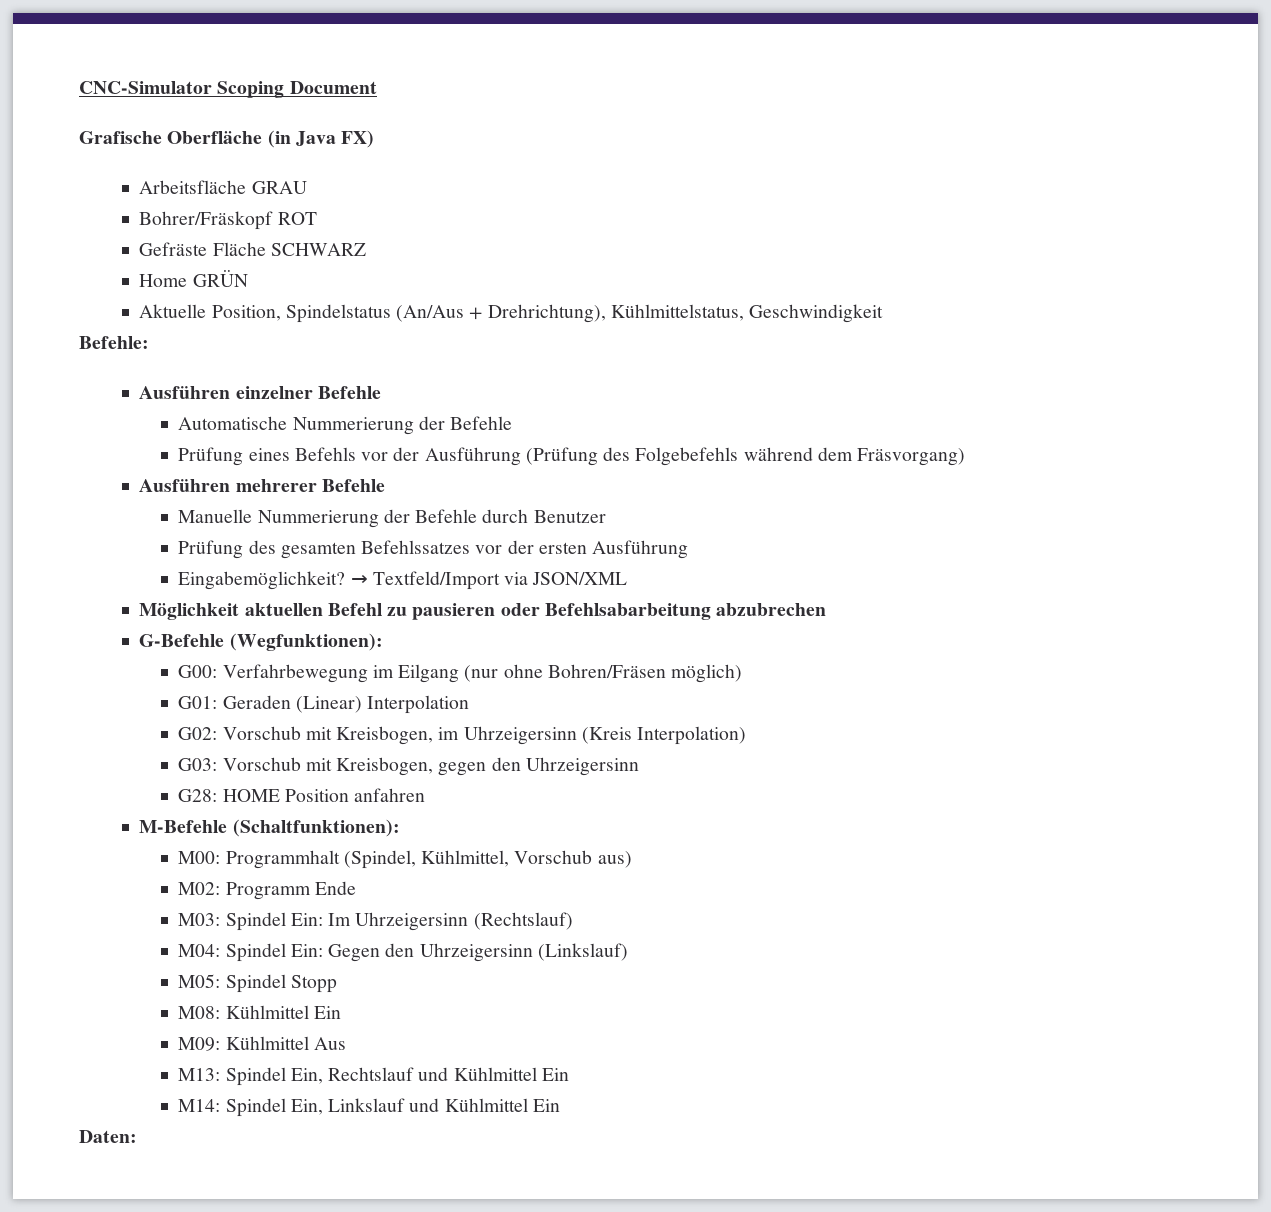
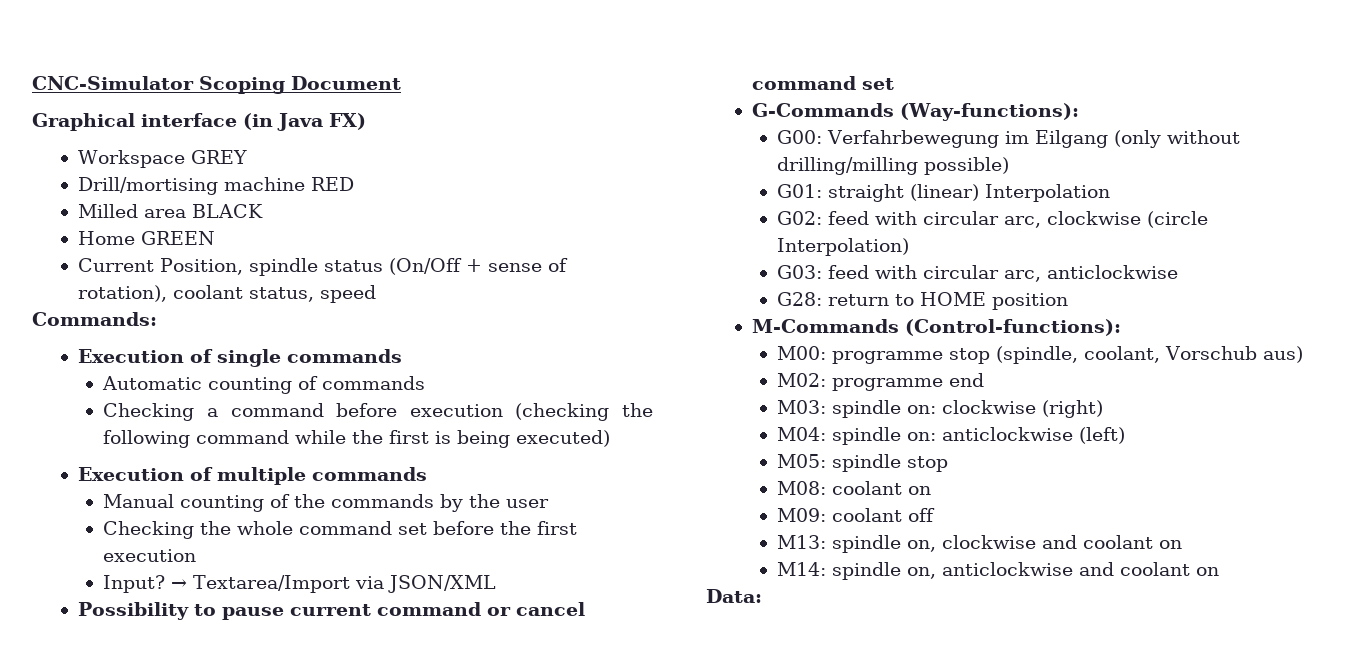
[79,131,263,144] Grafische Oberfläche -> [32,113,237,131] Graphical interface
[139,180,307,194] [139,211,317,230] [139,242,366,256] [139,270,248,287] [139,304,884,323] [79,336,149,349] [139,386,381,399] [178,416,513,435] [178,447,966,466] [139,479,385,492] [178,509,606,528] [178,540,689,559] [178,571,628,590] [139,603,827,620] [139,633,383,651] Arbeitsfläche GRAU // Bohrer/Fräskopf ROT // Gefräste Fläche SCHWARZ // Home GRÜN // Aktuelle Position, Spindelstatus (An/Aus + Drehrichtung), Kühlmittelstatus, Geschwindigkeit // Befehle: // Ausführen einzelner Befehle // Automatische Nummerierung der Befehle // Prüfung eines Befehls vor der Ausführung (Prüfung des Folgebefehls während dem Fräsvorgang) // Ausführen mehrerer Befehle // Manuelle Nummerierung der Befehle durch Benutzer // Prüfung des gesamten Befehlssatzes vor der ersten Ausführung // Eingabemöglichkeit? → Textfeld/Import via JSON/XML // Möglichkeit aktuellen Befehl zu pausieren oder Befehlsabarbeitung abzubrechen // G-Befehle (Wegfunktionen): -> [78,150,248,168] [78,177,355,195] [78,204,264,218] [78,231,216,245] [78,258,569,276] [78,285,377,303] [32,312,157,326] [78,349,403,367] [102,376,426,394] [103,403,653,421] [103,430,611,448] [78,467,428,485] [103,494,550,512] [103,521,578,539] [103,549,197,562] [103,575,497,593] [78,602,586,620] [752,76,895,90] [752,103,1080,121] Workspace GREY // Drill/mortising machine RED // Milled area BLACK // Home GREEN // Current Position, spindle status (On/Off + sense of rotation), coolant status, speed // Commands: // Execution of single commands // Automatic counting of commands // Checking a command before execution (checking the following command while the first is being executed) // Execution of multiple commands // Manual counting of the commands by the user // Checking the whole command set before the first execution // Input? → Textarea/Import via JSON/XML // Possibility to pause current command or cancel command set // G-Commands (Way-functions):
[464,664,743,683] (nur ohne Bohren/Fräsen möglich) -> [1114,130,1241,148] [777,157,1010,175] (only without drilling/milling possible)
[222,695,362,713] Geraden (Linear) -> [828,184,980,202] straight (linear)
[222,726,747,745] [178,757,639,776] [178,788,426,802] [139,819,400,837] [178,850,510,869] Vorschub mit Kreisbogen, im Uhrzeigersinn (Kreis Interpolation) // G03: Vorschub mit Kreisbogen, gegen den Uhrzeigersinn // G28: HOME Position anfahren // M-Befehle (Schaltfunktionen): // M00: Programmhalt (Spindel, Kühlmittel, -> [828,211,1209,228] [777,238,910,256] [777,265,1179,282] [777,292,1069,310] [752,319,1122,336] [777,346,1161,364] feed with circular arc, clockwise (circle Interpolation) // G03: feed with circular arc, anticlockwise // G28: return to HOME position // M-Commands (Control-functions): // M00: programme stop (spindle, coolant,
[225,881,356,900] Programm Ende -> [832,373,985,391] programme end
[225,912,573,931] [178,943,628,962] Spindel Ein: Im Uhrzeigersinn (Rechtslauf) // M04: Spindel Ein: Gegen den Uhrzeigersinn (Linkslauf) -> [832,400,1104,418] [777,427,1126,445] spindle on: clockwise (right) // M04: spindle on: anticlockwise (left)
[225,974,337,993] Spindel Stopp -> [832,454,949,472] spindle stop
[225,1005,341,1019] Kühlmittel Ein -> [832,481,932,495] coolant on
[225,1036,346,1050] Kühlmittel Aus -> [832,508,936,522] coolant off
[225,1067,569,1086] [178,1098,560,1117] [79,1130,137,1143] Spindel Ein, Rechtslauf und Kühlmittel Ein // M14: Spindel Ein, Linkslauf und Kühlmittel Ein // Daten: -> [832,535,1183,553] [777,562,1220,580] [706,589,762,603] spindle on, clockwise and coolant on // M14: spindle on, anticlockwise and coolant on // Data:

